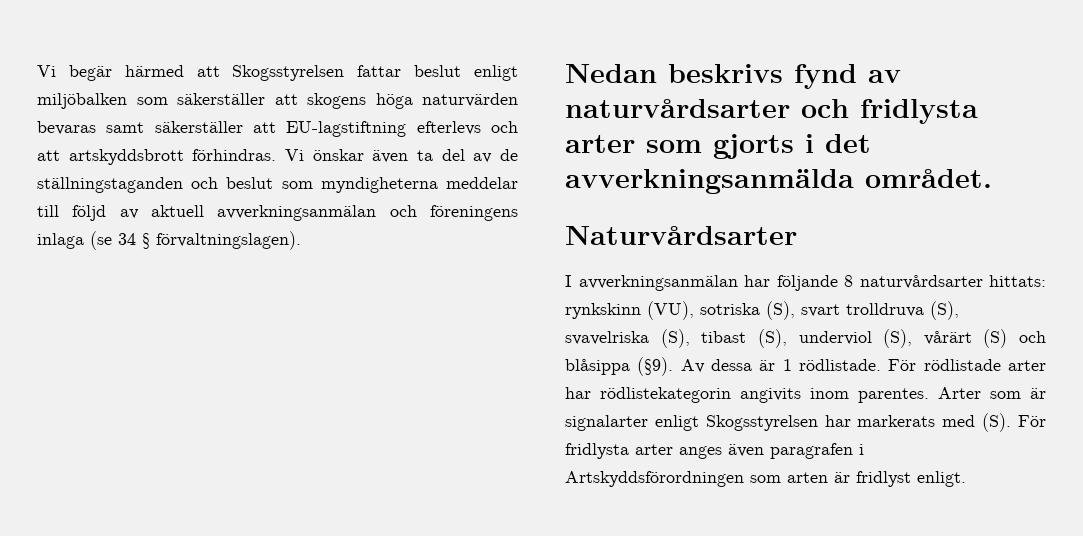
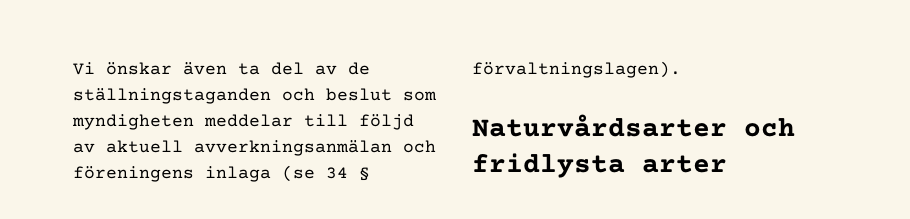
[37,65,518,81] [37,93,518,109] [37,121,518,137] [37,149,304,165] Vi begär härmed att Skogsstyrelsen fattar beslut enligt miljöbalken som säkerställer att skogens höga naturvärden bevaras samt säkerställer att EU-lagstiftning efterlevs och att artskyddsbrott förhindras. Vi -> [73,62,95,75] Vi
[320,177,438,193] myndigheterna -> [72,114,194,130] myndigheten
[565,64,901,89] [565,99,978,124] [565,134,871,159] [565,169,992,194] [565,226,797,245] [565,275,1046,291] [565,301,959,320] [565,329,1046,348] [565,357,1046,376] [565,387,1046,403] [565,413,1046,432] [565,443,864,459] [565,471,966,487] Nedan beskrivs fynd av naturvårdsarter och fridlysta arter som gjorts i det avverkningsanmälda området. // Naturvårdsarter // I avverkningsanmälan har följande 8 naturvårdsarter hittats: rynkskinn (VU), sotriska (S), svart trolldruva (S), svavelriska (S), tibast (S), underviol (S), vårärt (S) och blåsippa (§9). Av dessa är 1 rödlistade. För rödlistade arter har rödlistekategorin angivits inom parentes. Arter som är signalarter enligt Skogsstyrelsen har markerats med (S). För fridlysta arter anges även paragrafen i Artskyddsförordningen som arten är fridlyst enligt. -> [472,114,795,137] [472,153,727,178] Naturvårdsarter och fridlysta arter

